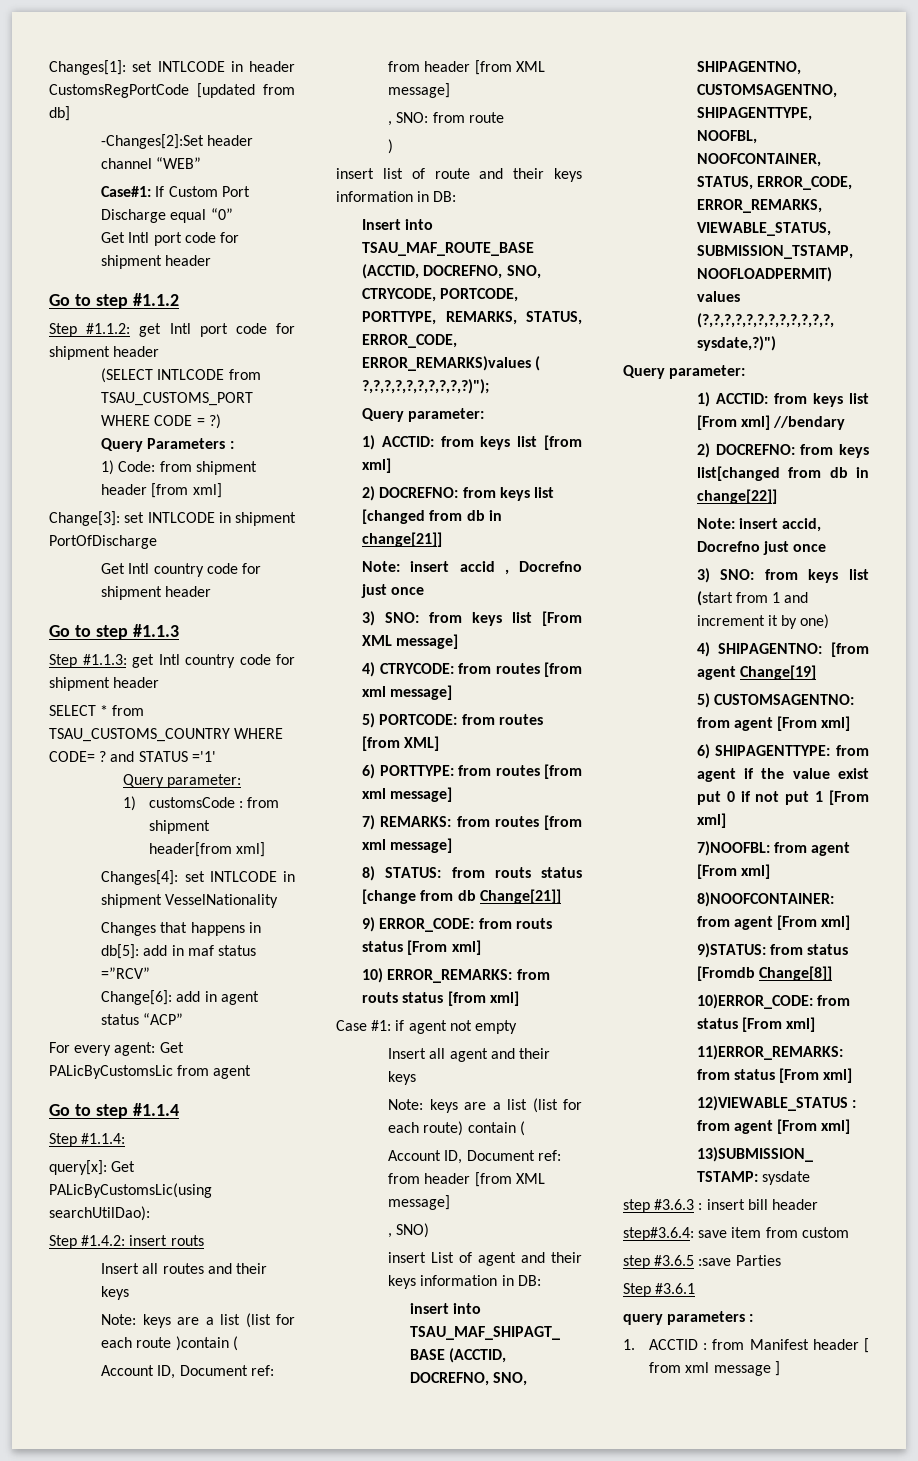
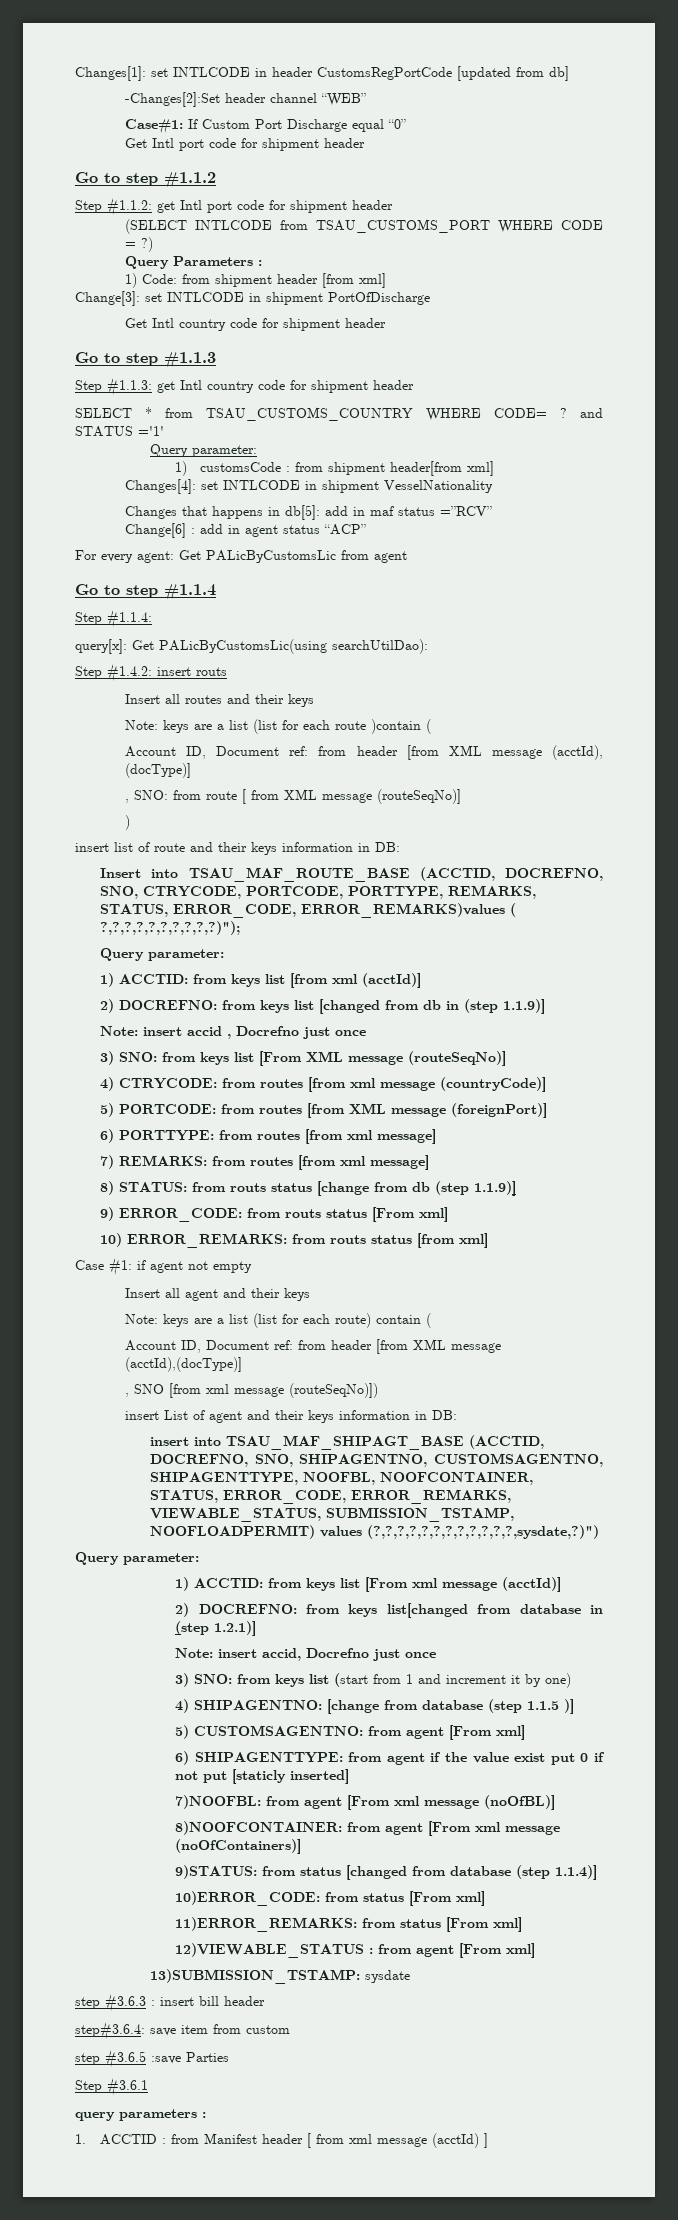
[101,990,173,1005] Change[6]: -> [125,523,196,538] Change[6] :
[388,83,451,98] message] -> [491,745,603,760] [125,763,192,778] message (acctId), (docType)]
(504, 117) none -> [242,789,462,804] [ from XML message (routeSeqNo)]
[362,458,392,473] xml] -> [332,973,422,988] xml (acctId)]
[362,532,443,547] change[21]] -> [464,999,546,1014] (step 1.1.9)]
[396,634,459,649] message] -> [348,1051,507,1066] message (routeSeqNo)]
[390,685,453,700] message] -> [380,1077,547,1092] message (countryCode)]
[404,736,440,751] XML] -> [349,1103,548,1118] XML message (foreignPort)]
[479,889,561,904] Change[21]] -> [435,1181,517,1196] (step 1.1.9)]
[388,1195,451,1210] [388,1223,430,1238] message] // , SNO) -> [451,1343,502,1353] [125,1357,243,1372] [125,1383,379,1398] message (acctId),(docType)] // , SNO [from xml message (routeSeqNo)])
[740,415,846,430] xml] //bendary -> [412,1577,562,1592] xml message (acctId)]
[829,467,869,478] [696,489,777,504] db in change[22]] -> [519,1604,603,1614] [175,1621,257,1636] database in (step 1.2.1)]
[831,642,869,657] [696,665,816,680] [from agent Change[19] -> [327,1699,575,1714] [change from database (step 1.1.5 )]
[815,790,869,805] [696,813,726,828] 1 [From xml] -> [232,1769,350,1784] [staticly inserted]
[740,864,770,879] xml] -> [394,1795,556,1810] xml message (noOfBL)]
[821,915,851,930] xml] -> [475,1822,561,1835] [175,1839,302,1854] xml message (noOfContainers)]
[696,966,832,981] [Fromdb Change[8]] -> [346,1865,598,1880] [changed from database (step 1.1.4)]
(771, 1370) none -> [432,2133,480,2148] (acctId)

